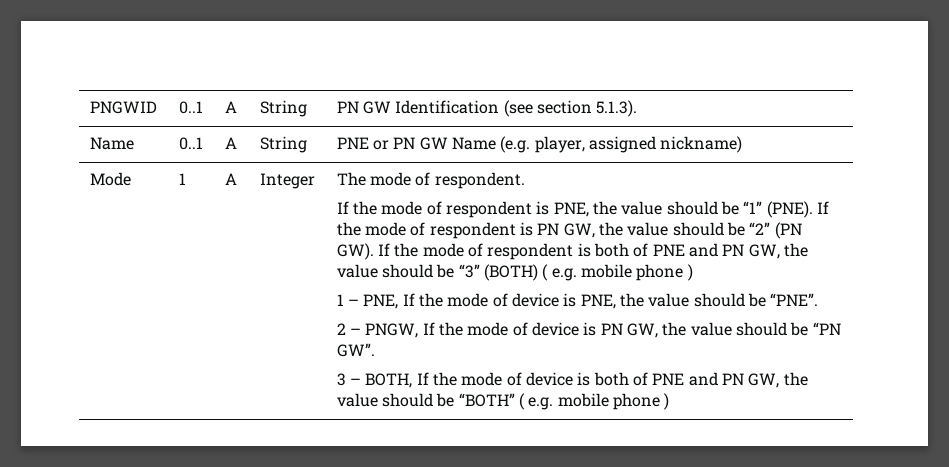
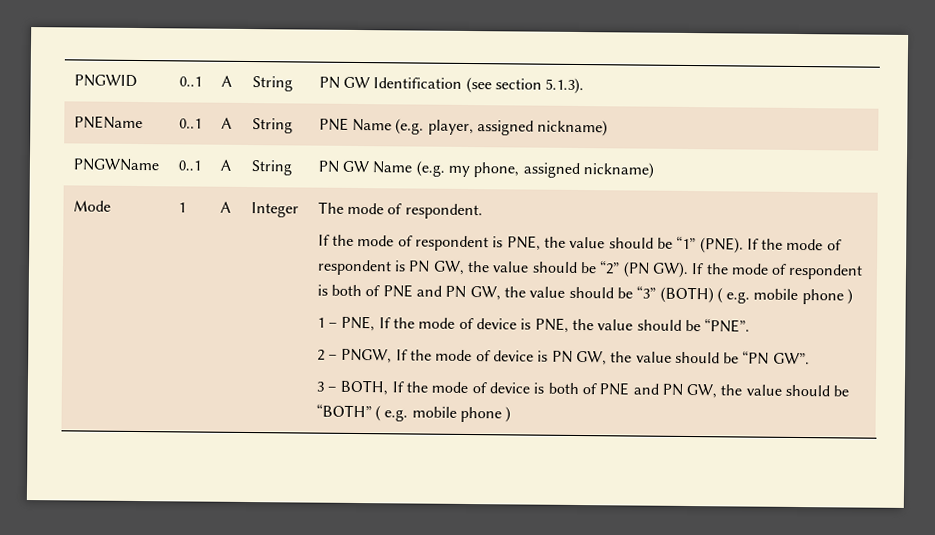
[89,137,134,150] Name -> [73,115,143,130] PNEName
[373,140,390,150] or -> [351,118,609,137] [72,158,159,172] [177,160,201,171] [219,159,231,171] [250,160,292,176] Name (e.g. player, assigned nickname) // PNGWName | 0..1 | A | String |
[534,136,585,153] player, -> [447,162,520,178] my phone,

